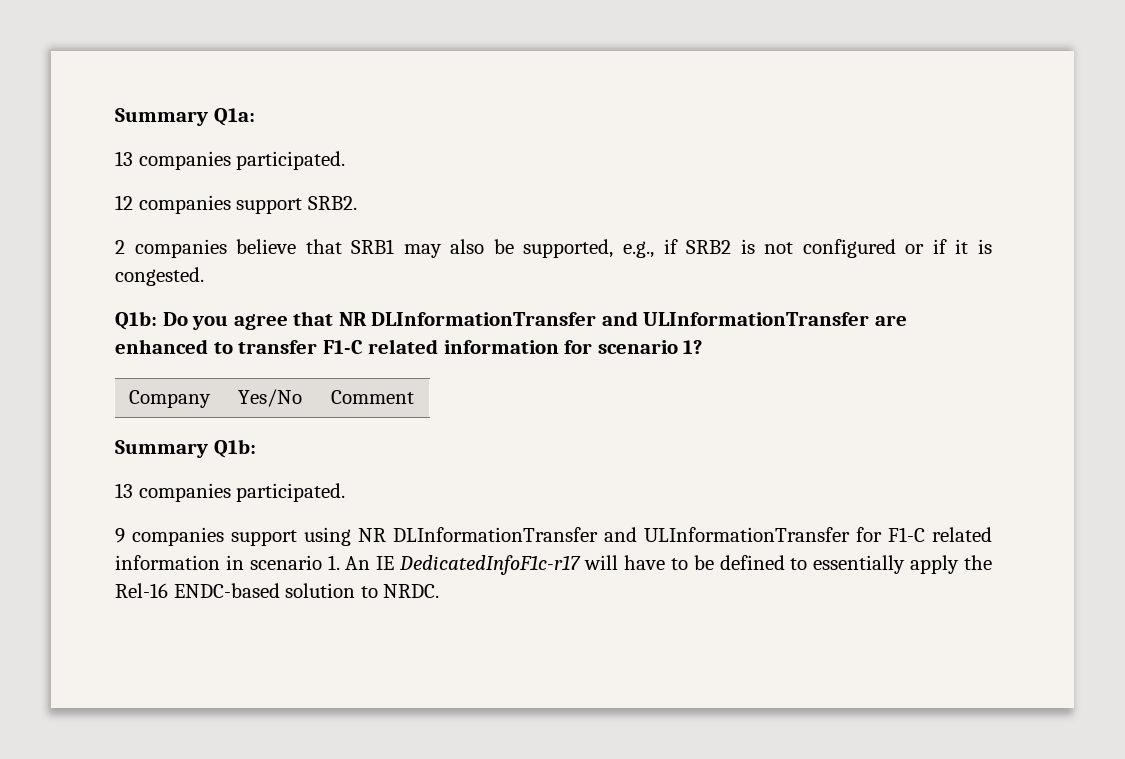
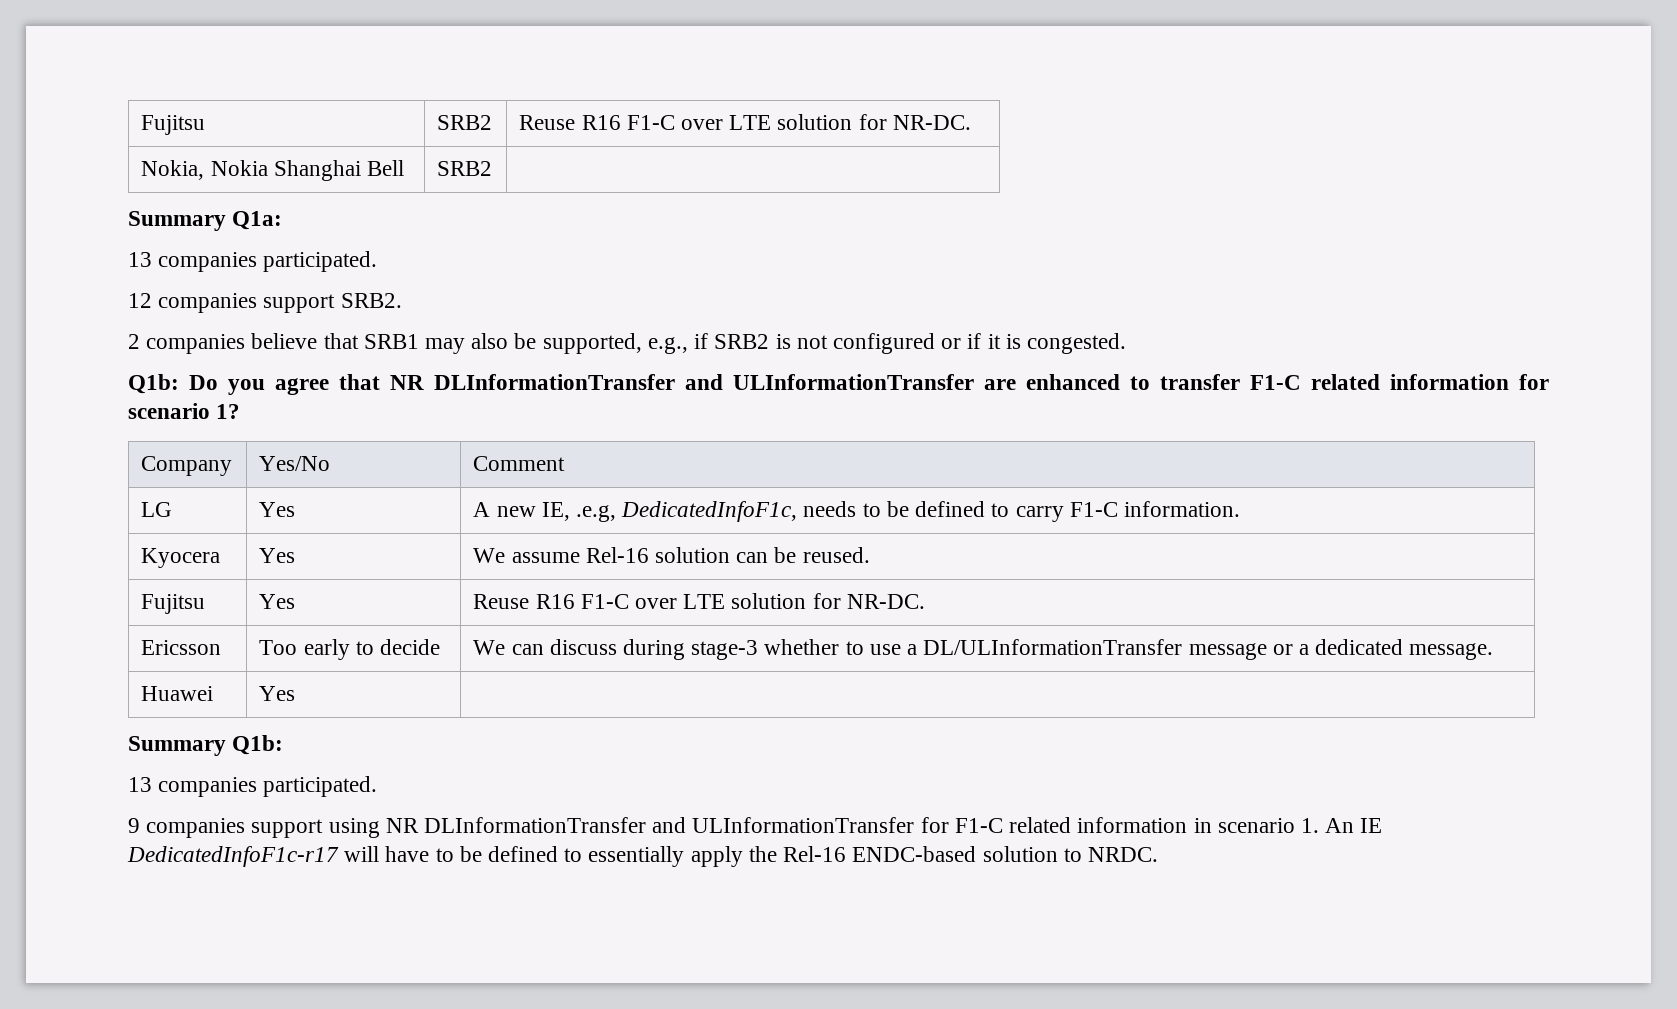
(115, 117) none -> [141,115,206,135] [437,115,493,130] [519,114,971,130] [141,160,405,181] [437,161,493,176] Fujitsu | SRB2 | Reuse R16 F1-C over LTE solution for NR-DC. // Nokia, Nokia Shanghai Bell | SRB2 | //
(414, 397) none -> [141,502,173,517] [259,502,296,517] [473,501,1240,522] [141,548,221,568] [259,548,296,563] [473,547,870,563] [141,594,206,614] [259,594,296,609] [473,593,925,609] [141,640,222,655] [259,639,441,660] [473,639,1494,660] [141,686,214,701] [259,686,296,701] // LG | Yes | A new IE, .e.g, DedicatedInfoF1c, needs to be defined to carry F1-C information. // Kyocera | Yes | We assume Rel-16 solution can be reused. // Fujitsu | Yes | Reuse R16 F1-C over LTE solution for NR-DC. // Ericsson | Too early to decide | We can discuss during stage-3 whether to use a DL/ULInformationTransfer message or a dedicated message. // Huawei | Yes |

